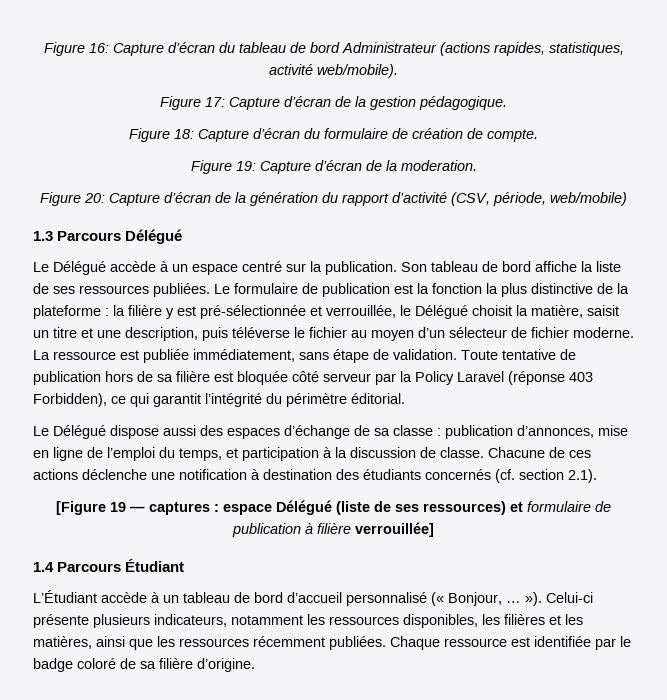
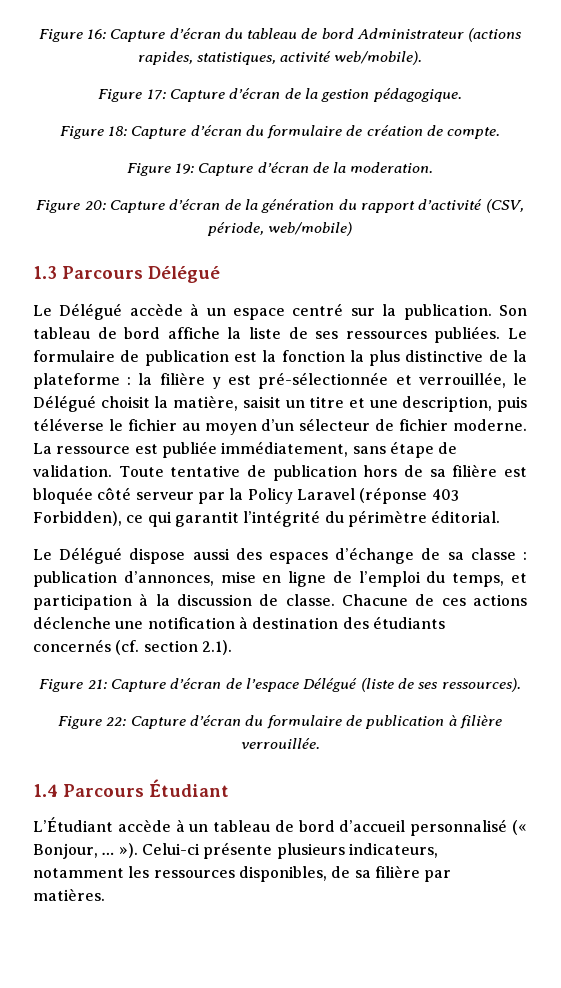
[56,500,523,515] [Figure 19 — captures : espace Délégué (liste de ses ressources) et -> [39,678,521,692] [58,715,264,729] Figure 21: Capture d’écran de l’espace Délégué (liste de ses ressources). // Figure 22: Capture d’écran du
[355,522,434,537] verrouillée] -> [240,738,320,749] verrouillée.
[482,614,583,625] [33,636,631,650] [33,658,255,672] les filières et les matières, ainsi que les ressources récemment publiées. Chaque ressource est identifiée par le badge coloré de sa filière d’origine. -> [331,866,452,882] [33,889,105,901] de sa filière par matières.

